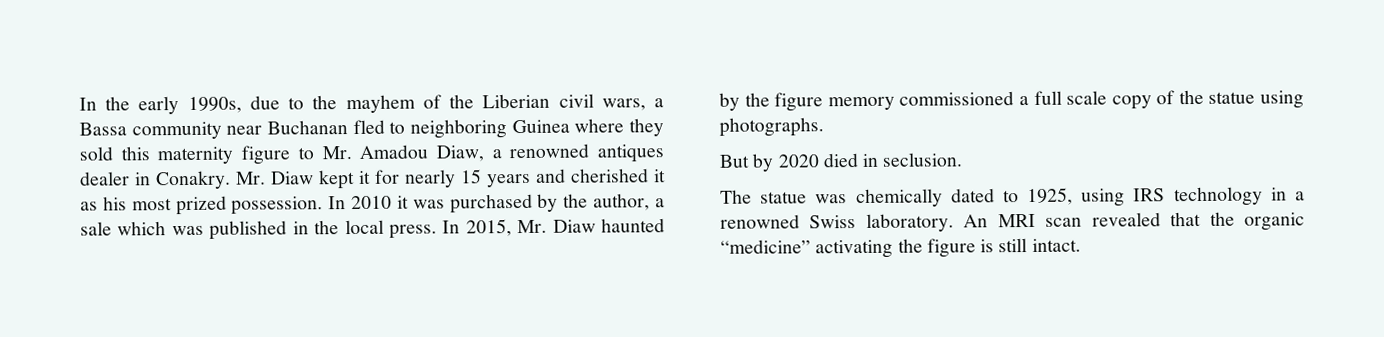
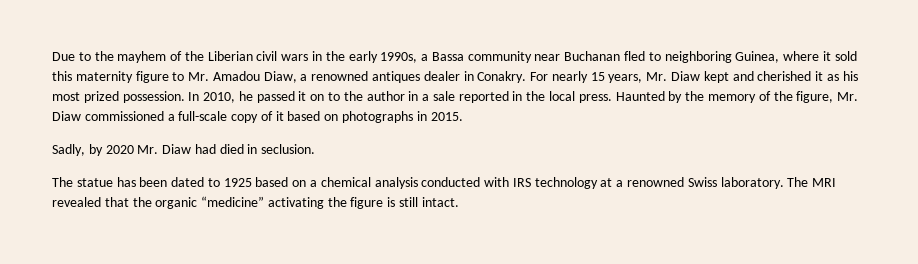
[79,95,280,115] In the early 1990s, due -> [52,52,75,61] Due
[601,98,646,111] wars, -> [281,51,418,63] wars in the early 1990s,
[511,118,665,137] Guinea where they -> [735,51,831,63] Guinea, where it
[236,169,531,190] Mr. Diaw kept it for nearly 15 years -> [530,71,729,83] For nearly 15 years, Mr. Diaw kept
[351,193,665,214] [80,218,665,240] [719,89,1304,112] [719,117,824,137] [719,153,819,172] 2010 it was purchased by the author, a sale which was published in the local press. In 2015, Mr. Diaw haunted by the figure memory commissioned a full scale copy of the statue using photographs. // But by 2020 -> [203,91,859,103] [52,111,463,123] [52,144,216,156] 2010, he passed it on to the author in a sale reported in the local press. Haunted by the memory of the figure, Mr. Diaw commissioned a full-scale copy of it based on photographs in 2015. // Sadly, by 2020 Mr. Diaw had
[815,187,1126,208] was chemically dated to 1925, using -> [116,177,510,189] has been dated to 1925 based on a chemical analysis conducted with
[1270,187,1287,201] in -> [600,178,613,187] at
[963,213,1083,228] An MRI scan -> [787,177,837,187] The MRI

